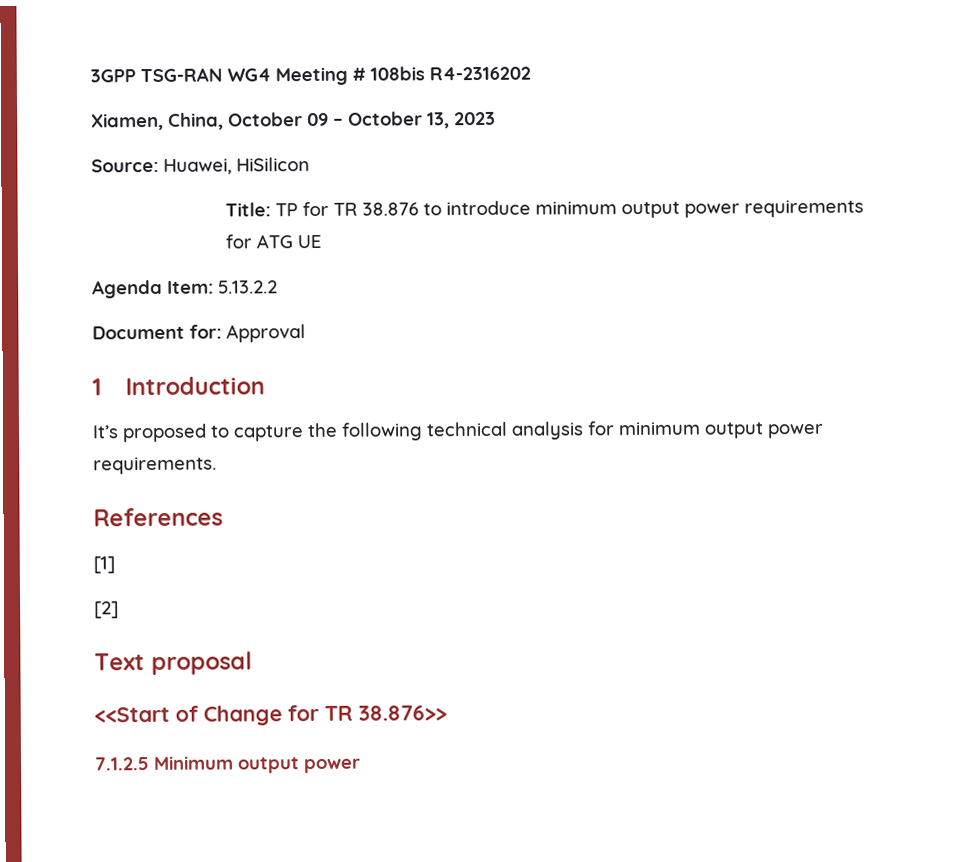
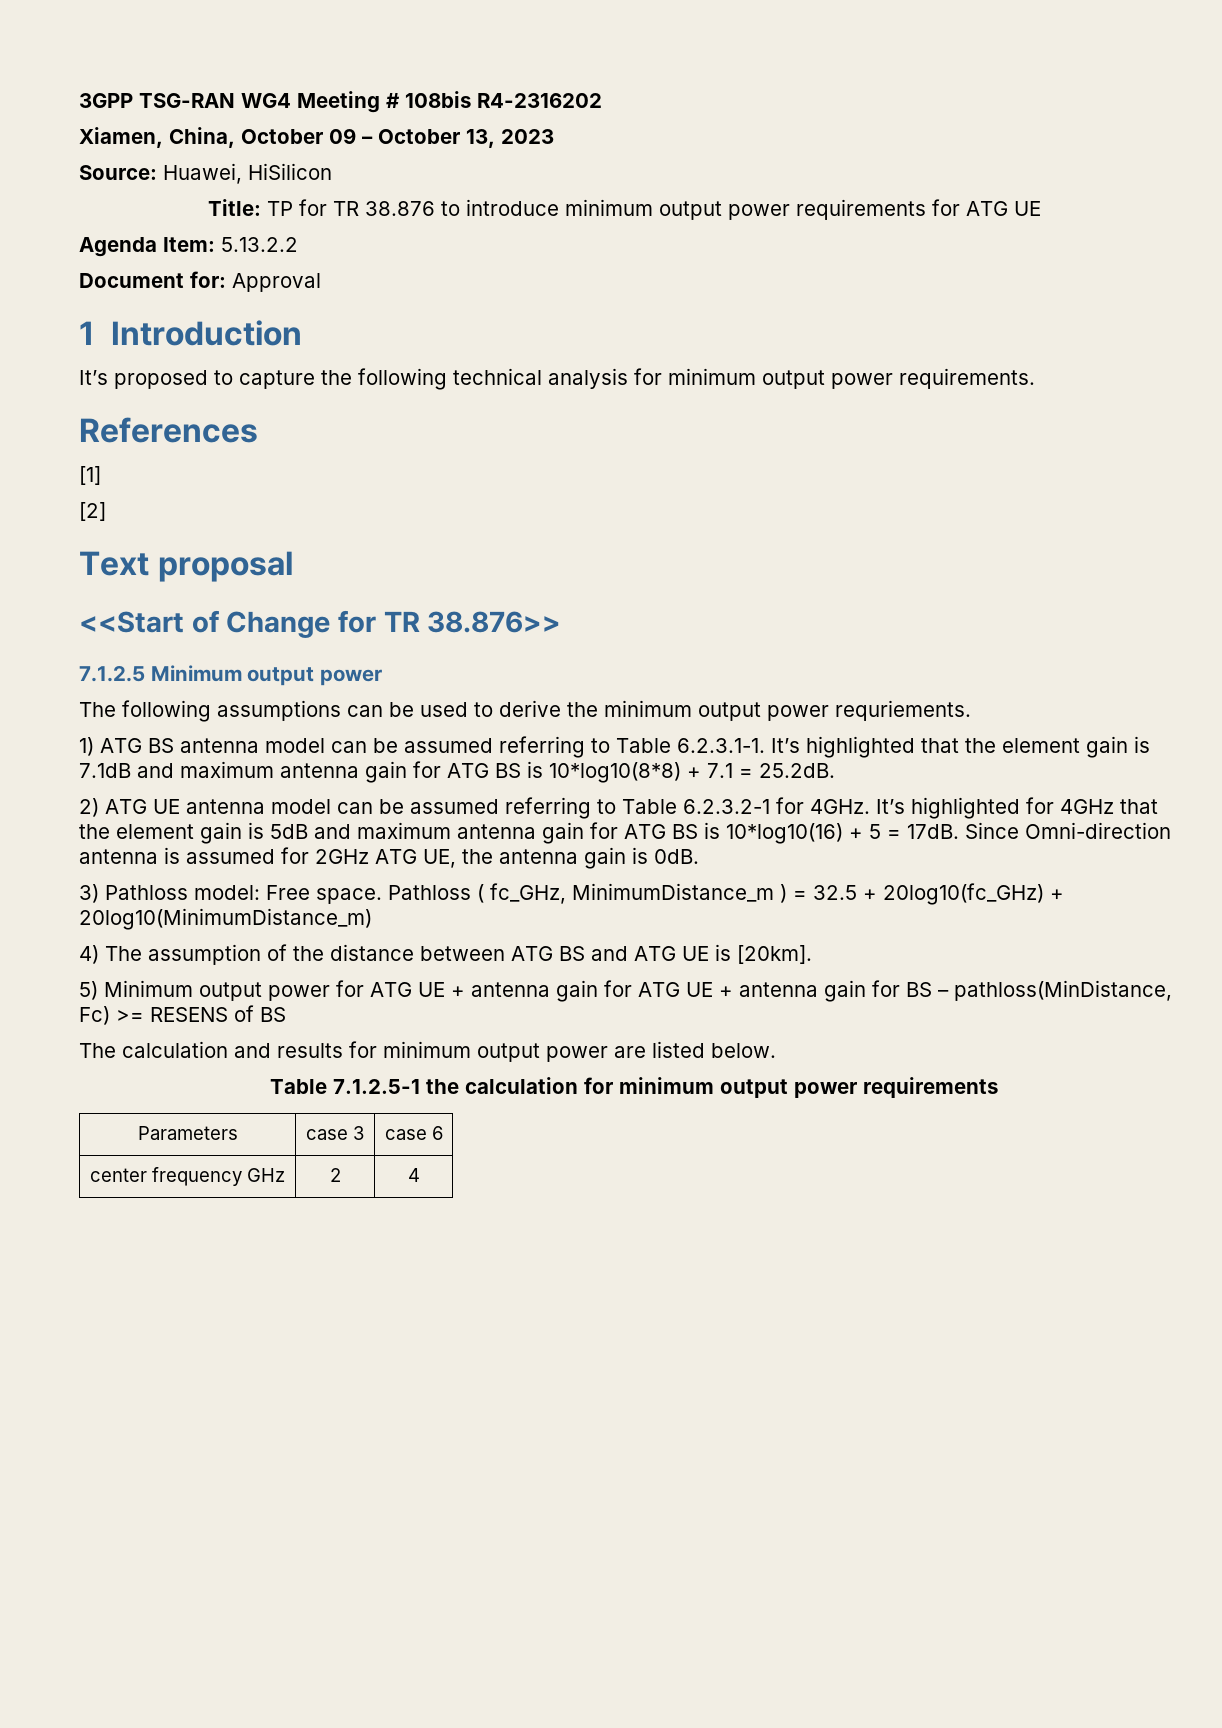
(361, 766) none -> [79,700,971,722] [79,736,1150,758] [79,761,835,783] [79,797,1158,819] [79,822,1171,844] [79,847,699,869] [79,883,1064,905] [79,908,372,930] [79,944,812,965] [79,980,1172,1002] [79,1005,286,1025] [79,1041,776,1062] [270,1077,998,1098] [137,1126,238,1140] [306,1126,364,1140] [384,1126,443,1140] [90,1167,285,1186] [329,1168,341,1182] [407,1168,420,1182] // The following assumptions can be used to derive the minimum output power requriements. // 1) ATG BS antenna model can be assumed referring to Table 6.2.3.1-1. It’s highlighted that the element gain is 7.1dB and maximum antenna gain for ATG BS is 10*log10(8*8) + 7.1 = 25.2dB. // 2) ATG UE antenna model can be assumed referring to Table 6.2.3.2-1 for 4GHz. It’s highlighted for 4GHz that the element gain is 5dB and maximum antenna gain for ATG BS is 10*log10(16) + 5 = 17dB. Since Omni-direction antenna is assumed for 2GHz ATG UE, the antenna gain is 0dB. // 3) Pathloss model: Free space. Pathloss ( fc_GHz, MinimumDistance_m ) = 32.5 + 20log10(fc_GHz) + 20log10(MinimumDistance_m) // 4) The assumption of the distance between ATG BS and ATG UE is [20km]. // 5) Minimum output power for ATG UE + antenna gain for ATG UE + antenna gain for BS – pathloss(MinDistance, Fc) >= RESENS of BS // The calculation and results for minimum output power are listed below. // Table 7.1.2.5-1 the calculation for minimum output power requirements // Parameters | case 3 | case 6 // center frequency GHz | 2 | 4

